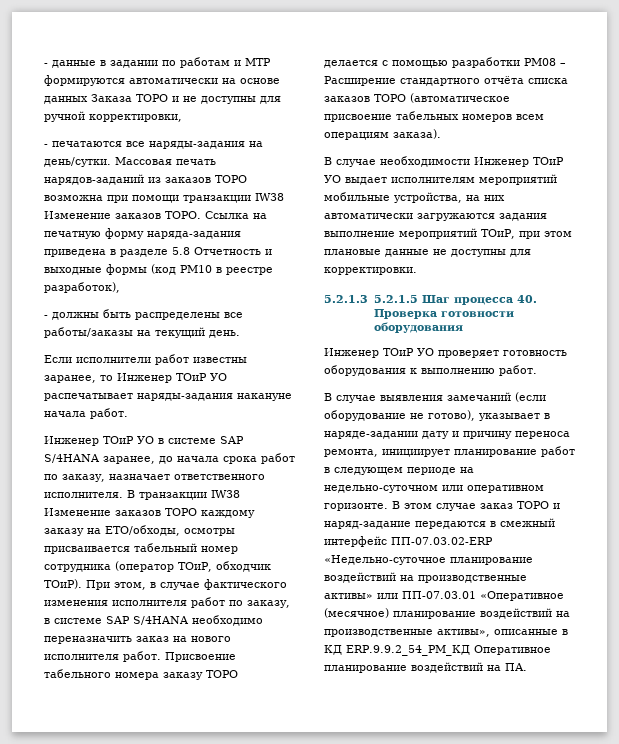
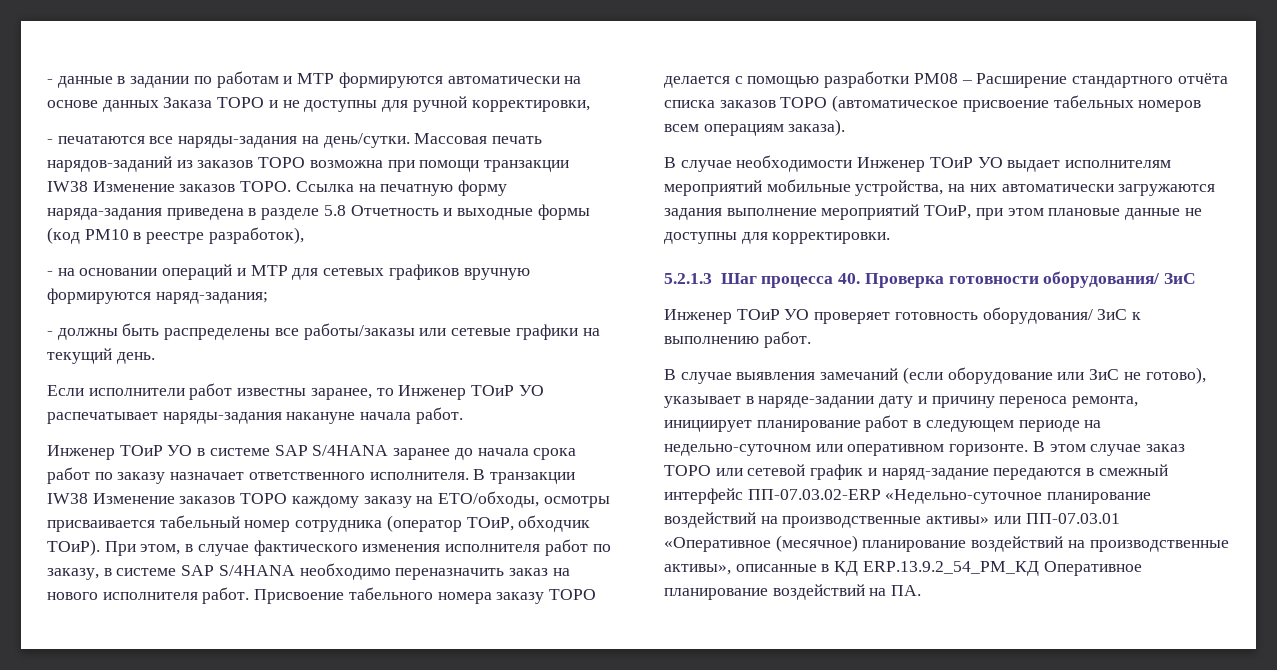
(120, 287) none -> [47,264,530,280] [47,288,268,304] // - на основании операций и МТР для сетевых графиков вручную формируются наряд-задания;
(133, 332) none -> [419,324,578,340] или сетевые графики
[103,456,155,464] заранее, -> [393,448,451,460] заранее
[62,474,105,482] заказу, -> [117,472,166,484] заказу
[373,295,418,303] 5.2.1.5 -> (712, 278) none
[373,322,463,333] оборудования -> [1043,271,1197,288] оборудования/ ЗиС
[324,365,406,376] оборудования -> [982,307,1128,324] оборудования/ ЗиС
(406, 415) none -> [1057,369,1120,380] или ЗиС
(549, 505) none -> [715,464,864,480] или сетевой график
[346,645,470,656] ERP.9.9.2_54_PM_КД -> [862,561,1039,576] ERP.13.9.2_54_PM_КД

